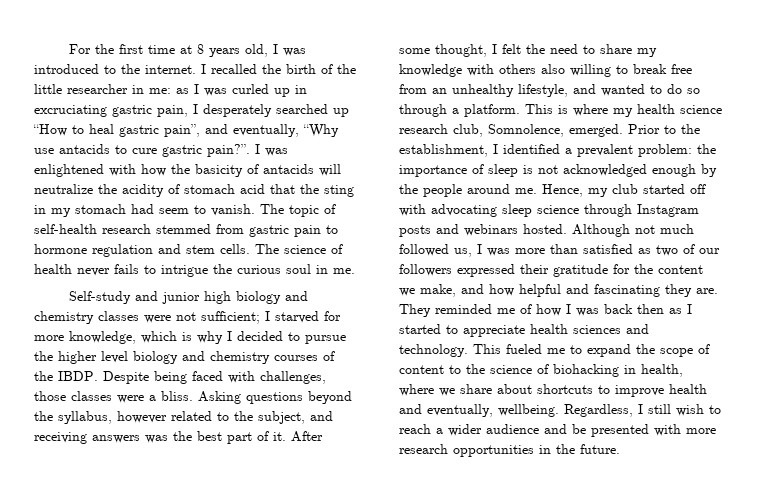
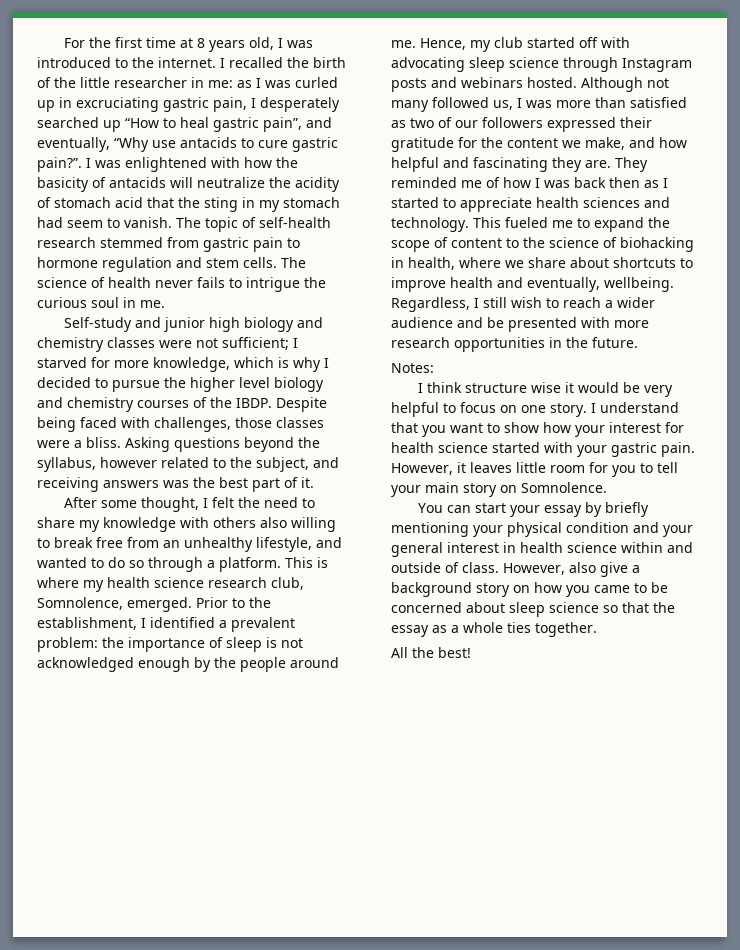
(286, 436) none -> (314, 482) //
[660,224,694,234] much -> [391,100,429,112] many
(620, 449) none -> [391,363,434,373] [418,382,674,397] [391,402,679,417] [391,422,684,437] [391,442,695,457] [391,462,678,477] [391,482,607,497] [418,502,650,517] [391,522,693,537] [391,542,693,557] [391,562,640,577] [391,582,668,597] [391,602,675,617] [391,622,597,637] [391,647,471,658] // Notes: // I think structure wise it would be very helpful to focus on one story. I understand that you want to show how your interest for health science started with your gastric pain. However, it leaves little room for you to tell your main story on Somnolence. // You can start your essay by briefly mentioning your physical condition and your general interest in health science within and outside of class. However, also give a background story on how you came to be concerned about sleep science so that the essay as a whole ties together. // All the best!

